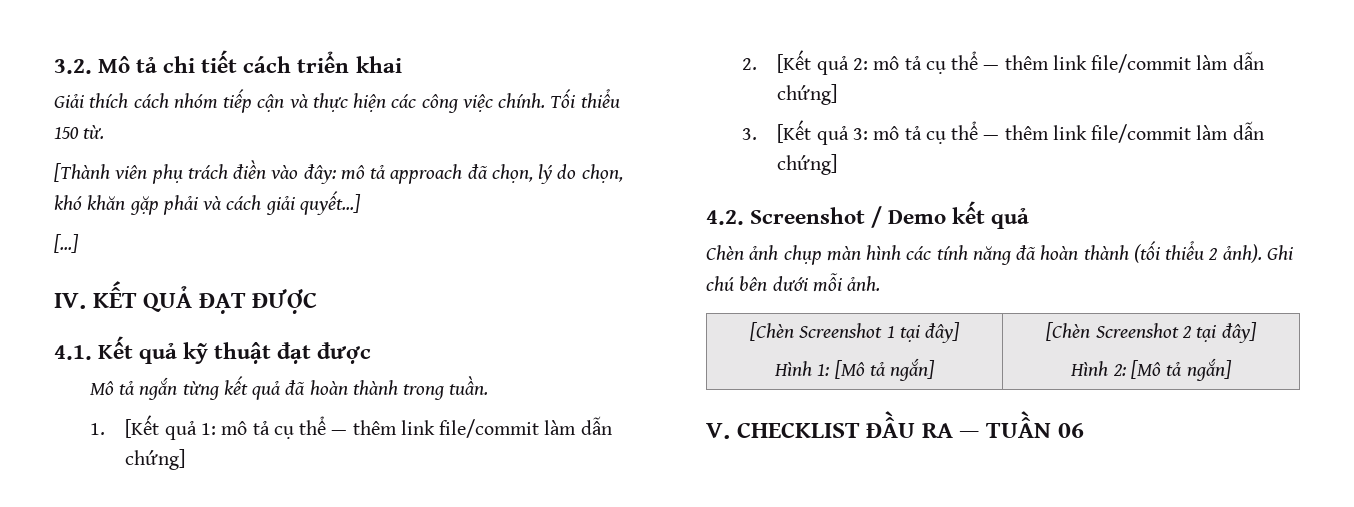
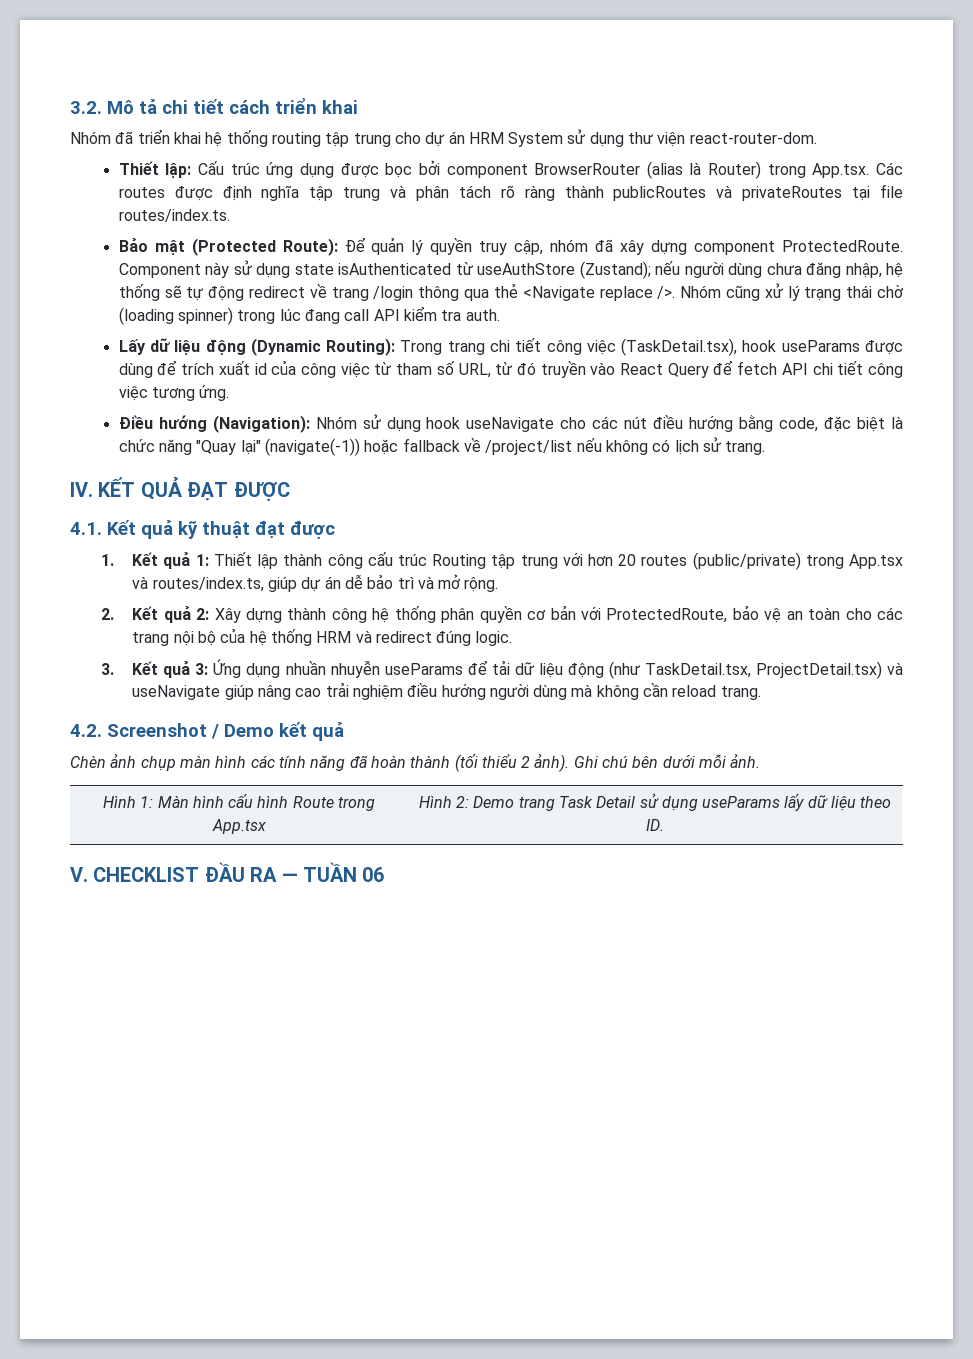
[54,89,620,113] [54,125,105,139] [54,160,623,184] [54,191,361,215] [54,234,79,253] Giải thích cách nhóm tiếp cận và thực hiện các công việc chính. Tối thiểu 150 từ. // [Thành viên phụ trách điền vào đây: mô tả approach đã chọn, lý do chọn, khó khăn gặp phải và cách giải quyết...] // [...] -> [70,129,817,147] [118,160,904,179] [118,184,904,201] [118,209,230,222] [118,237,903,256] [118,260,904,279] [118,283,905,301] [118,306,500,325] [118,338,903,356] [118,360,904,378] [118,385,230,401] [118,414,904,433] [118,437,766,456] Nhóm đã triển khai hệ thống routing tập trung cho dự án HRM System sử dụng thư viện react-router-dom. // Thiết lập: Cấu trúc ứng dụng được bọc bởi component BrowserRouter (alias là Router) trong App.tsx. Các routes được định nghĩa tập trung và phân tách rõ ràng thành publicRoutes và privateRoutes tại file routes/index.ts. // Bảo mật (Protected Route): Để quản lý quyền truy cập, nhóm đã xây dựng component ProtectedRoute. Component này sử dụng state isAuthenticated từ useAuthStore (Zustand); nếu người dùng chưa đăng nhập, hệ thống sẽ tự động redirect về trang /login thông qua thẻ <Navigate replace />. Nhóm cũng xử lý trạng thái chờ (loading spinner) trong lúc đang call API kiểm tra auth. // Lấy dữ liệu động (Dynamic Routing): Trong trang chi tiết công việc (TaskDetail.tsx), hook useParams được dùng để trích xuất id của công việc từ tham số URL, từ đó truyền vào React Query để fetch API chi tiết công việc tương ứng. // Điều hướng (Navigation): Nhóm sử dụng hook useNavigate cho các nút điều hướng bằng code, đặc biệt là chức năng "Quay lại" (navigate(-1)) hoặc fallback về /project/list nếu không có lịch sử trang.
[89,376,489,400] [89,415,612,440] [125,449,186,470] [741,50,1264,75] [777,84,838,105] [741,120,1264,145] [777,154,838,175] Mô tả ngắn từng kết quả đã hoàn thành trong tuần. // 1. [Kết quả 1: mô tả cụ thể — thêm link file/commit làm dẫn chứng] // 2. [Kết quả 2: mô tả cụ thể — thêm link file/commit làm dẫn chứng] // 3. [Kết quả 3: mô tả cụ thể — thêm link file/commit làm dẫn chứng] -> [101,552,903,570] [132,574,499,592] [101,605,904,623] [132,628,513,646] [101,659,903,679] [132,682,761,700] 1. Kết quả 1: Thiết lập thành công cấu trúc Routing tập trung với hơn 20 routes (public/private) trong App.tsx và routes/index.ts, giúp dự án dễ bảo trì và mở rộng. // 2. Kết quả 2: Xây dựng thành công hệ thống phân quyền cơ bản với ProtectedRoute, bảo vệ an toàn cho các trang nội bộ của hệ thống HRM và redirect đúng logic. // 3. Kết quả 3: Ứng dụng nhuần nhuyễn useParams để tải dữ liệu động (như TaskDetail.tsx, ProjectDetail.tsx) và useNavigate giúp nâng cao trải nghiệm điều hướng người dùng mà không cần reload trang.
[749,322,961,343] [773,358,936,381] [1046,322,1257,343] [1070,358,1232,381] [Chèn Screenshot 1 tại đây] // Hình 1: [Mô tả ngắn] | [Chèn Screenshot 2 tại đây] // Hình 2: [Mô tả ngắn] -> [102,794,376,811] [211,819,266,834] [418,793,892,811] [646,819,664,831] Hình 1: Màn hình cấu hình Route trong App.tsx | Hình 2: Demo trang Task Detail sử dụng useParams lấy dữ liệu theo ID.

